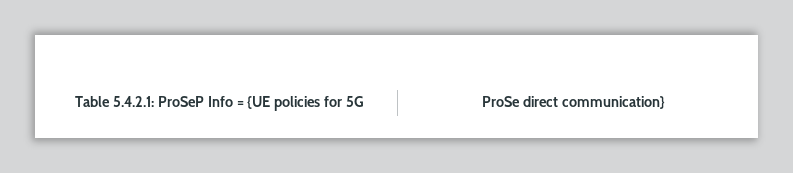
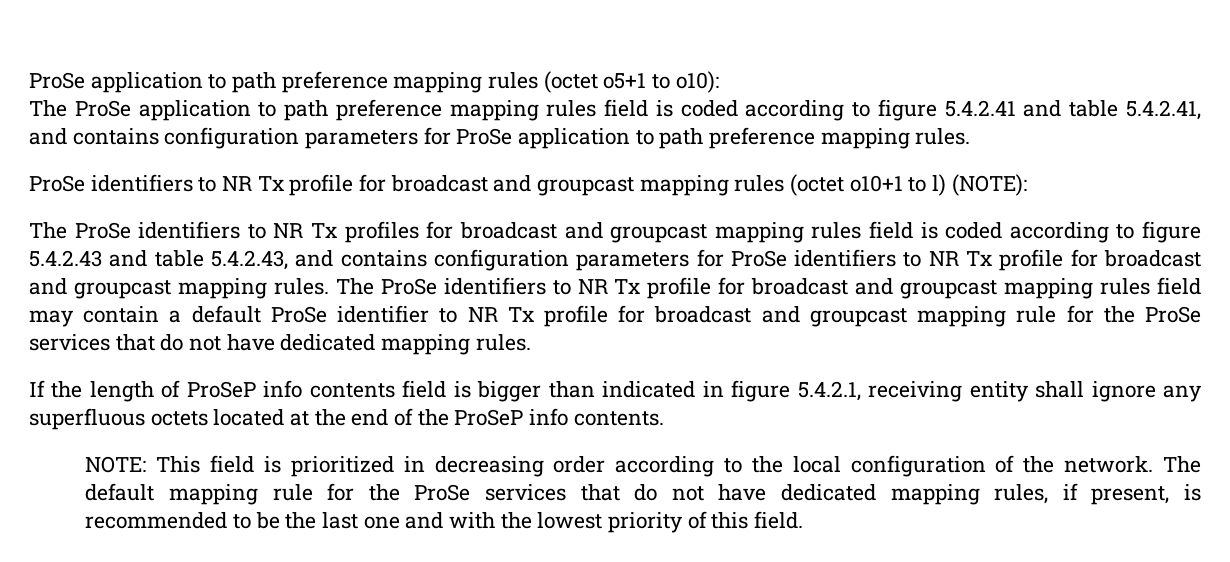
[74,96,665,111] Table 5.4.2.1: ProSeP Info = {UE policies for 5G ProSe direct communication} -> [29,71,719,93] [29,99,1201,121] [29,127,971,149] [29,174,1027,196] [29,221,1201,243] [29,249,1201,271] [29,277,1201,299] [29,305,1201,327] [29,334,531,355] [29,380,1202,402] [29,408,664,430] [85,455,1201,477] [85,483,1201,505] [85,511,804,533] ProSe application to path preference mapping rules (octet o5+1 to o10): // The ProSe application to path preference mapping rules field is coded according to figure 5.4.2.41 and table 5.4.2.41, and contains configuration parameters for ProSe application to path preference mapping rules. // ProSe identifiers to NR Tx profile for broadcast and groupcast mapping rules (octet o10+1 to l) (NOTE): // The ProSe identifiers to NR Tx profiles for broadcast and groupcast mapping rules field is coded according to figure 5.4.2.43 and table 5.4.2.43, and contains configuration parameters for ProSe identifiers to NR Tx profile for broadcast and groupcast mapping rules. The ProSe identifiers to NR Tx profile for broadcast and groupcast mapping rules field may contain a default ProSe identifier to NR Tx profile for broadcast and groupcast mapping rule for the ProSe services that do not have dedicated mapping rules. // If the length of ProSeP info contents field is bigger than indicated in figure 5.4.2.1, receiving entity shall ignore any superfluous octets located at the end of the ProSeP info contents. // NOTE: This field is prioritized in decreasing order according to the local configuration of the network. The default mapping rule for the ProSe services that do not have dedicated mapping rules, if present, is recommended to be the last one and with the lowest priority of this field.

